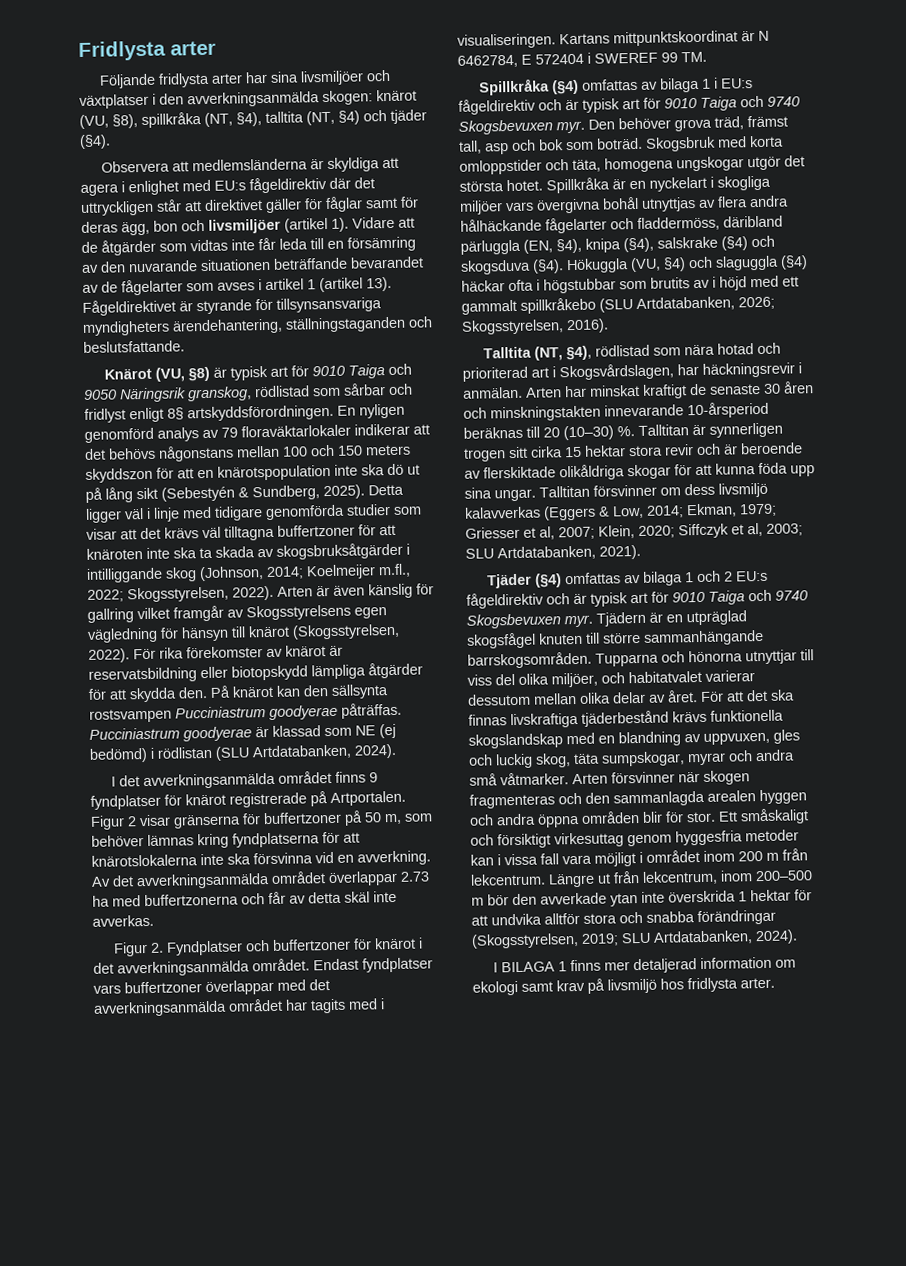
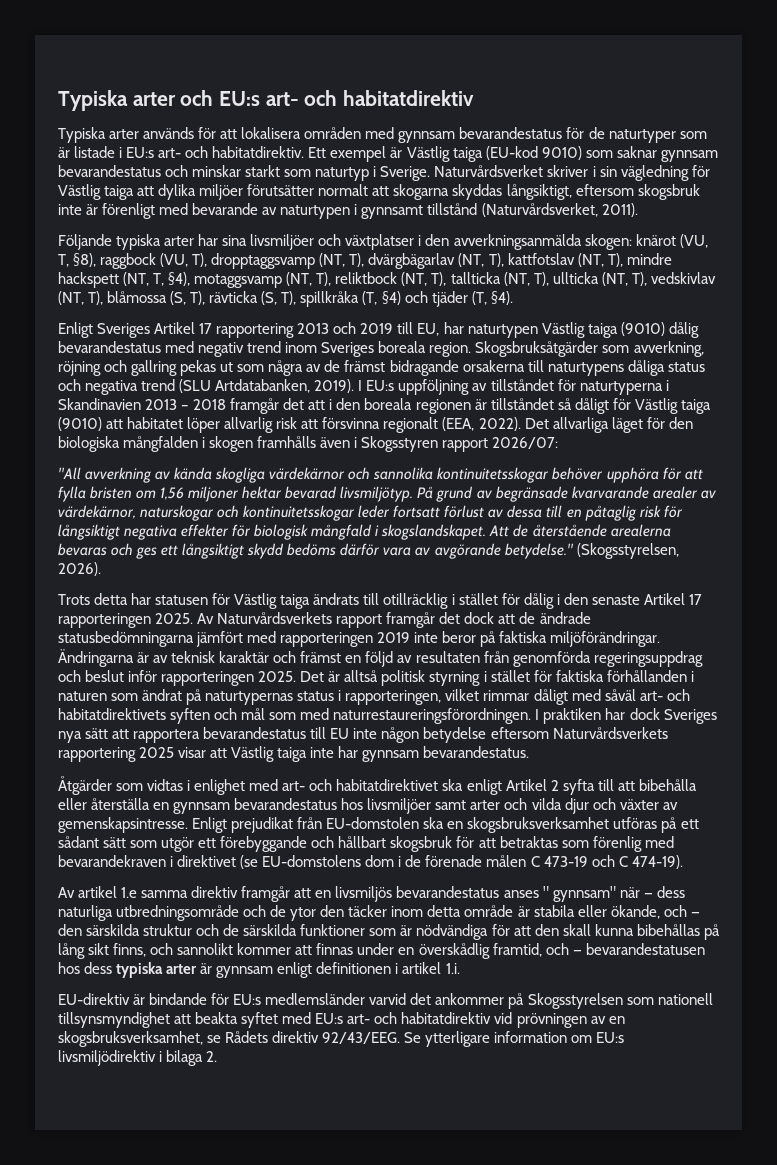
[78,40,216,62] Fridlysta arter -> [58,90,475,111] [58,127,707,143] [58,146,718,162] [58,165,710,181] [58,184,700,200] [58,203,638,219] Typiska arter och EU:s art- och habitatdirektiv // Typiska arter används för att lokalisera områden med gynnsam bevarandestatus för de naturtyper som är listade i EU:s art- och habitatdirektiv. Ett exempel är Västlig taiga (EU-kod 9010) som saknar gynnsam bevarandestatus och minskar starkt som naturtyp i Sverige. Naturvårdsverket skriver i sin vägledning för Västlig taiga att dylika miljöer förutsätter normalt att skogarna skyddas långsiktigt, eftersom skogsbruk inte är förenligt med bevarande av naturtypen i gynnsamt tillstånd (Naturvårdsverket, 2011).
[158,72,211,88] fridlysta -> [116,234,162,250] typiska
[112,109,427,129] [79,134,111,149] [101,157,400,173] [80,176,375,196] [80,196,419,216] [81,216,415,236] [81,236,416,256] [81,256,424,273] [82,276,392,296] [82,297,382,316] [82,316,433,336] [83,340,185,353] [104,363,413,382] [84,383,413,403] [84,403,405,423] [84,423,430,443] [84,444,411,462] [85,463,420,483] [85,484,404,503] [85,504,422,523] [86,524,396,541] [86,542,410,560] [86,563,411,583] [87,583,434,603] [87,604,387,623] [87,623,400,643] [88,645,343,663] [88,662,423,683] [88,684,389,703] [89,702,402,723] [89,723,396,742] [89,743,397,763] [111,770,379,790] [90,790,406,810] [90,810,433,830] [91,831,360,849] [91,850,431,867] [91,870,430,890] [92,890,397,907] [92,914,154,927] [113,937,424,957] [93,957,433,977] [93,979,330,996] [93,998,385,1017] [457,30,769,49] [457,51,707,68] [479,77,754,96] [458,95,800,115] [458,115,788,135] [459,135,784,155] [459,155,805,175] [459,175,771,194] [459,195,789,215] [460,215,783,234] [460,235,775,255] [460,255,808,275] [461,275,799,294] [461,296,775,315] [461,318,609,335] [483,342,782,361] [462,362,802,382] [463,381,814,399] [463,401,769,422] [463,422,783,441] [464,442,803,462] [464,462,815,481] [464,482,768,502] [464,503,777,521] [465,522,803,540] [465,544,641,561] [487,570,769,589] [466,589,808,609] [466,610,747,629] [467,629,764,649] [467,649,814,669] [467,670,755,688] [468,689,795,706] [468,709,784,729] [468,729,800,749] [468,749,795,769] [469,770,750,786] [469,789,807,809] [469,808,809,828] [470,829,799,849] [470,848,808,867] [470,870,813,888] [471,889,812,907] [471,909,776,926] [471,929,798,949] [493,956,797,974] [472,977,775,996] §8), spillkråka (NT, §4), talltita (NT, §4) och tjäder (§4). // Observera att medlemsländerna är skyldiga att agera i enlighet med EU:s fågeldirektiv där det uttryckligen står att direktivet gäller för fåglar samt för deras ägg, bon och livsmiljöer (artikel 1). Vidare att de åtgärder som vidtas inte får leda till en försämring av den nuvarande situationen beträffande bevarandet av de fågelarter som avses i artikel 1 (artikel 13). Fågeldirektivet är styrande för tillsynsansvariga myndigheters ärendehantering, ställningstaganden och beslutsfattande. // Knärot (VU, §8) är typisk art för 9010 Taiga och 9050 Näringsrik granskog, rödlistad som sårbar och fridlyst enligt 8§ artskyddsförordningen. En nyligen genomförd analys av 79 floraväktarlokaler indikerar att det behövs någonstans mellan 100 och 150 meters skyddszon för att en knärotspopulation inte ska dö ut på lång sikt (Sebestyén & Sundberg, 2025). Detta ligger väl i linje med tidigare genomförda studier som visar att det krävs väl tilltagna buffertzoner för att knäroten inte ska ta skada av skogsbruksåtgärder i intilliggande skog (Johnson, 2014; Koelmeijer m.fl., 2022; Skogsstyrelsen, 2022). Arten är även känslig för gallring vilket framgår av Skogsstyrelsens egen vägledning för hänsyn till knärot (Skogsstyrelsen, 2022). För rika förekomster av knärot är reservatsbildning eller biotopskydd lämpliga åtgärder för att skydda den. På knärot kan den sällsynta rostsvampen Pucciniastrum goodyerae påträffas. Pucciniastrum goodyerae är klassad som NE (ej bedömd) i rödlistan (SLU Artdatabanken, 2024). // I det avverkningsanmälda området finns 9 fyndplatser för knärot registrerade på Artportalen. Figur 2 visar gränserna för buffertzoner på 50 m, som behöver lämnas kring fyndplatserna för att knärotslokalerna inte ska försvinna vid en avverkning. Av det avverkningsanmälda området överlappar 2.73 ha med buffertzonerna och får av detta skäl inte avverkas. // Figur 2. Fyndplatser och buffertzoner för knärot i det avverkningsanmälda området. Endast fyndplatser vars buffertzoner överlappar med det avverkningsanmälda området har tagits med i visualiseringen. Kartans mittpunktskoordinat är N 6462784, E 572404 i SWEREF 99 TM. // Spillkråka (§4) omfattas av bilaga 1 i EU:s fågeldirektiv och är typisk art för 9010 Taiga och 9740 Skogsbevuxen myr. Den behöver grova träd, främst tall, asp och bok som boträd. Skogsbruk med korta omloppstider och täta, homogena ungskogar utgör det största hotet. Spillkråka är en nyckelart i skogliga miljöer vars övergivna bohål utnyttjas av flera andra hålhäckande fågelarter och fladdermöss, däribland pärluggla (EN, §4), knipa (§4), salskrake (§4) och skogsduva (§4). Hökuggla (VU, §4) och slaguggla (§4) häckar ofta i högstubbar som brutits av i höjd med ett gammalt spillkråkebo (SLU Artdatabanken, 2026; Skogsstyrelsen, 2016). // Talltita (NT, §4), rödlistad som nära hotad och prioriterad art i Skogsvårdslagen, har häckningsrevir i anmälan. Arten har minskat kraftigt de senaste 30 åren och minskningstakten innevarande 10-årsperiod beräknas till 20 (10–30) %. Talltitan är synnerligen trogen sitt cirka 15 hektar stora revir och är beroende av flerskiktade olikåldriga skogar för att kunna föda upp sina ungar. Talltitan försvinner om dess livsmiljö kalavverkas (Eggers & Low, 2014; Ekman, 1979; Griesser et al, 2007; Klein, 2020; Siffczyk et al, 2003; SLU Artdatabanken, 2021). // Tjäder (§4) omfattas av bilaga 1 och 2 EU:s fågeldirektiv och är typisk art för 9010 Taiga och 9740 Skogsbevuxen myr. Tjädern är en utpräglad skogsfågel knuten till större sammanhängande barrskogsområden. Tupparna och hönorna utnyttjar till viss del olika miljöer, och habitatvalet varierar dessutom mellan olika delar av året. För att det ska finnas livskraftiga tjäderbestånd krävs funktionella skogslandskap med en blandning av uppvuxen, gles och luckig skog, täta sumpskogar, myrar och andra små våtmarker. Arten försvinner när skogen fragmenteras och den sammanlagda arealen hyggen och andra öppna områden blir för stor. Ett småskaligt och försiktigt virkesuttag genom hyggesfria metoder kan i vissa fall vara möjligt i området inom 200 m från lekcentrum. Längre ut från lekcentrum, inom 200–500 m bör den avverkade ytan inte överskrida 1 hektar för att undvika alltför stora och snabba förändringar (Skogsstyrelsen, 2019; SLU Artdatabanken, 2024). // I BILAGA 1 finns mer detaljerad information om ekologi samt krav på livsmiljö hos fridlysta arter. -> [58,253,672,269] [58,272,716,288] [58,291,513,307] [58,322,699,338] [58,341,704,357] [58,360,705,376] [58,379,669,395] [58,398,711,414] [58,417,693,433] [58,436,559,452] [58,467,703,483] [58,486,716,502] [58,505,683,521] [58,524,671,540] [58,543,679,559] [58,562,101,576] [58,593,702,609] [58,612,591,628] [58,631,661,647] [58,649,703,667] [58,670,694,686] [58,689,690,705] [58,708,717,724] [58,727,668,743] [58,746,530,762] [58,776,697,795] [58,798,678,814] [58,817,699,833] [58,836,674,852] [58,855,683,869] [58,886,685,902] [58,905,700,921] [58,924,720,940] [58,943,705,959] [58,962,460,978] [58,993,713,1009] [58,1012,625,1028] [58,1031,625,1047] [58,1050,218,1066] T, §8), raggbock (VU, T), dropptaggsvamp (NT, T), dvärgbägarlav (NT, T), kattfotslav (NT, T), mindre hackspett (NT, T, §4), motaggsvamp (NT, T), reliktbock (NT, T), tallticka (NT, T), ullticka (NT, T), vedskivlav (NT, T), blåmossa (S, T), rävticka (S, T), spillkråka (T, §4) och tjäder (T, §4). // Enligt Sveriges Artikel 17 rapportering 2013 och 2019 till EU, har naturtypen Västlig taiga (9010) dålig bevarandestatus med negativ trend inom Sveriges boreala region. Skogsbruksåtgärder som avverkning, röjning och gallring pekas ut som några av de främst bidragande orsakerna till naturtypens dåliga status och negativa trend (SLU Artdatabanken, 2019). I EU:s uppföljning av tillståndet för naturtyperna i Skandinavien 2013 – 2018 framgår det att i den boreala regionen är tillståndet så dåligt för Västlig taiga (9010) att habitatet löper allvarlig risk att försvinna regionalt (EEA, 2022). Det allvarliga läget för den biologiska mångfalden i skogen framhålls även i Skogsstyren rapport 2026/07: // "All avverkning av kända skogliga värdekärnor och sannolika kontinuitetsskogar behöver upphöra för att fylla bristen om 1,56 miljoner hektar bevarad livsmiljötyp. På grund av begränsade kvarvarande arealer av värdekärnor, naturskogar och kontinuitetsskogar leder fortsatt förlust av dessa till en påtaglig risk för långsiktigt negativa effekter för biologisk mångfald i skogslandskapet. Att de återstående arealerna bevaras och ges ett långsiktigt skydd bedöms därför vara av avgörande betydelse." (Skogsstyrelsen, 2026). // Trots detta har statusen för Västlig taiga ändrats till otillräcklig i stället för dålig i den senaste Artikel 17 rapporteringen 2025. Av Naturvårdsverkets rapport framgår det dock att de ändrade statusbedömningarna jämfört med rapporteringen 2019 inte beror på faktiska miljöförändringar. Ändringarna är av teknisk karaktär och främst en följd av resultaten från genomförda regeringsuppdrag och beslut inför rapporteringen 2025. Det är alltså politisk styrning i stället för faktiska förhållanden i naturen som ändrat på naturtypernas status i rapporteringen, vilket rimmar dåligt med såväl art- och habitatdirektivets syften och mål som med naturrestaureringsförordningen. I praktiken har dock Sveriges nya sätt att rapportera bevarandestatus till EU inte någon betydelse eftersom Naturvårdsverkets rapportering 2025 visar att Västlig taiga inte har gynnsam bevarandestatus. // Åtgärder som vidtas i enlighet med art- och habitatdirektivet ska enligt Artikel 2 syfta till att bibehålla eller återställa en gynnsam bevarandestatus hos livsmiljöer samt arter och vilda djur och växter av gemenskapsintresse. Enligt prejudikat från EU-domstolen ska en skogsbruksverksamhet utföras på ett sådant sätt som utgör ett förebyggande och hållbart skogsbruk för att betraktas som förenlig med bevarandekraven i direktivet (se EU-domstolens dom i de förenade målen C 473-19 och C 474-19). // Av artikel 1.e samma direktiv framgår att en livsmiljös bevarandestatus anses " gynnsam" när — dess naturliga utbredningsområde och de ytor den täcker inom detta område är stabila eller ökande, och — den särskilda struktur och de särskilda funktioner som är nödvändiga för att den skall kunna bibehållas på lång sikt finns, och sannolikt kommer att finnas under en överskådlig framtid, och — bevarandestatusen hos dess typiska arter är gynnsam enligt definitionen i artikel 1.i. // EU-direktiv är bindande för EU:s medlemsländer varvid det ankommer på Skogsstyrelsen som nationell tillsynsmyndighet att beakta syftet med EU:s art- och habitatdirektiv vid prövningen av en skogsbruksverksamhet, se Rådets direktiv 92/43/EEG. Se ytterligare information om EU:s livsmiljödirektiv i bilaga 2.

